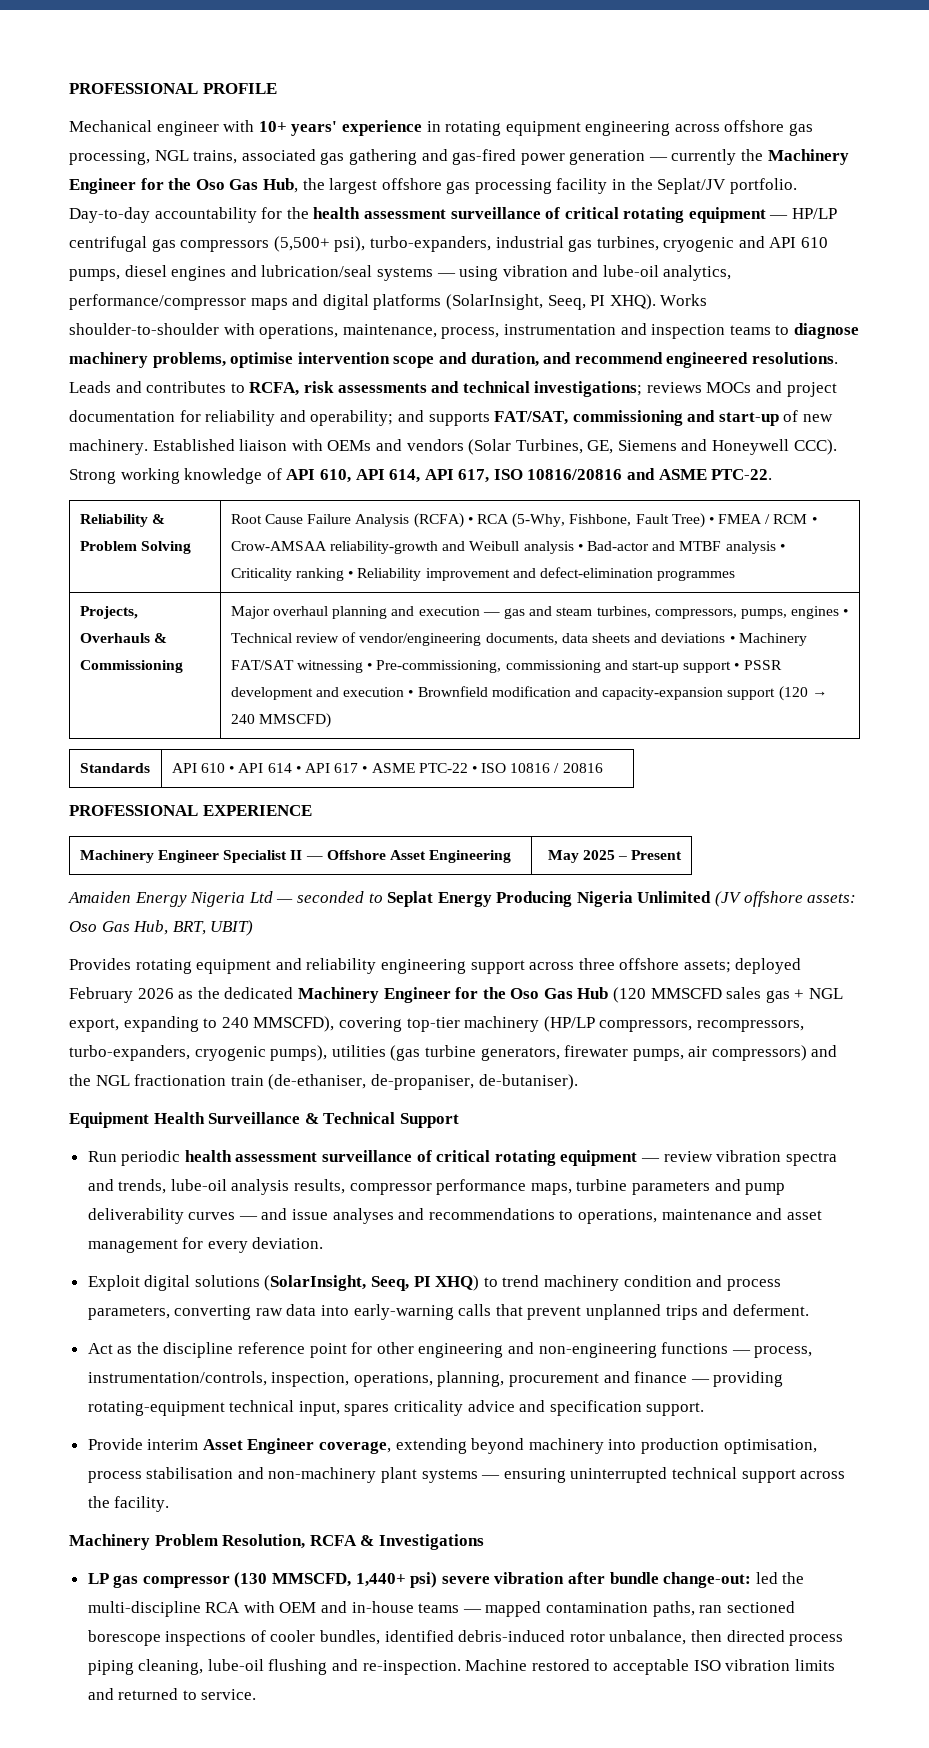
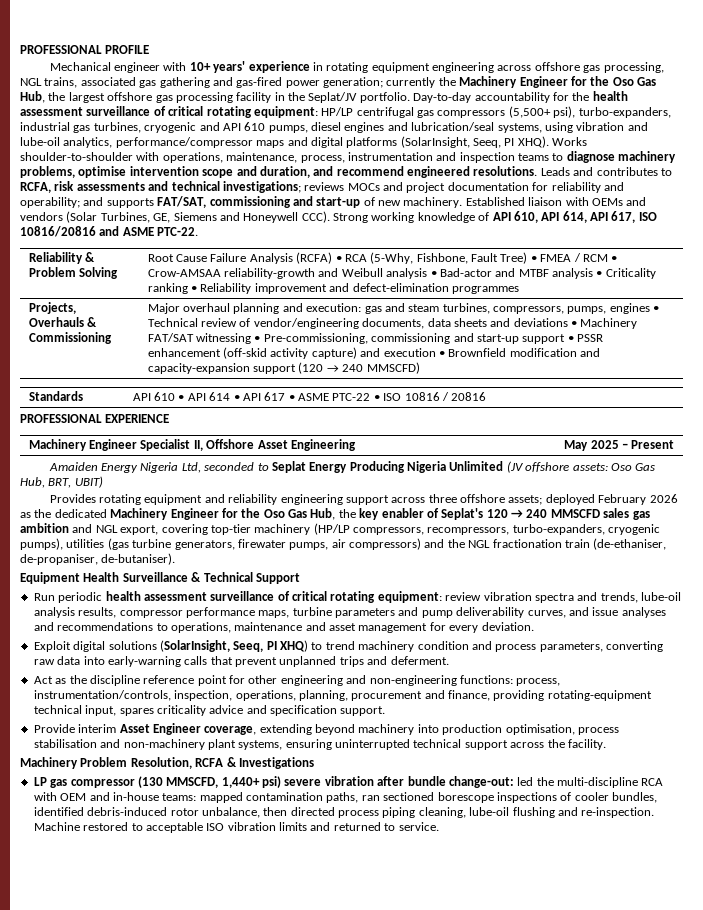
[569,150,668,165] generation — -> [323,77,383,88] generation;
[688,207,789,223] equipment — -> [253,106,318,118] equipment:
[376,267,456,281] systems — -> [497,123,542,133] systems,
[418,606,500,616] execution — -> [306,303,362,312] execution:
[230,687,313,700] development -> [147,347,357,359] enhancement (off-skid activity capture)
[290,850,323,860] II — -> [193,440,203,451] II,
[248,891,294,903] Ltd — -> [181,462,201,473] Ltd,
[577,987,844,1003] [69,1016,335,1032] Hub (120 MMSCFD sales gas + NGL export, expanding to 240 MMSCFD), -> [310,508,650,520] [20,523,159,535] Hub, the key enabler of Seplat's 120 → 240 MMSCFD sales gas ambition and NGL export,
[560,1150,661,1166] equipment — -> [377,591,442,603] equipment:
[188,1212,258,1220] curves — -> [527,610,566,618] curves,
[661,1342,751,1354] functions — -> [459,675,513,684] functions:
[634,1371,710,1383] finance — -> [448,690,490,701] finance,
[421,1469,501,1483] systems — -> [238,740,283,750] systems,
[418,1603,482,1613] teams — -> [162,793,197,801] teams:

